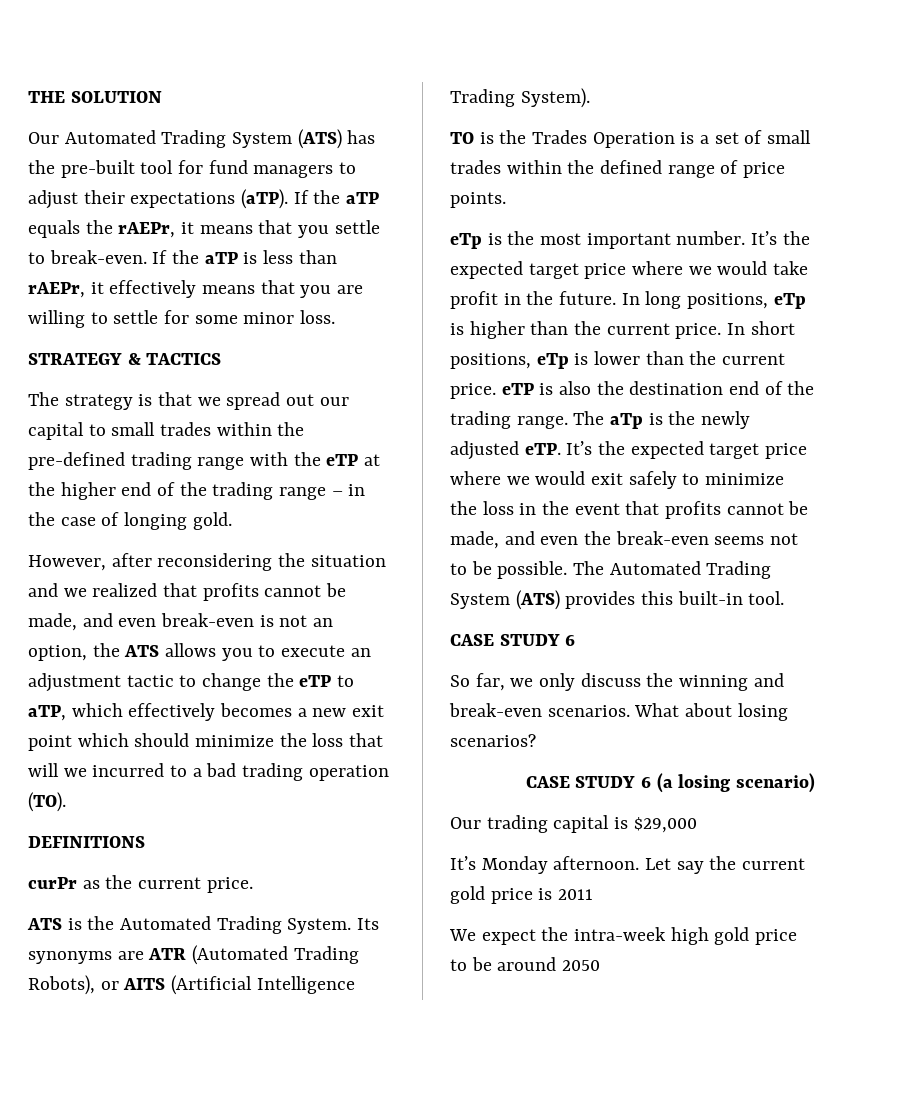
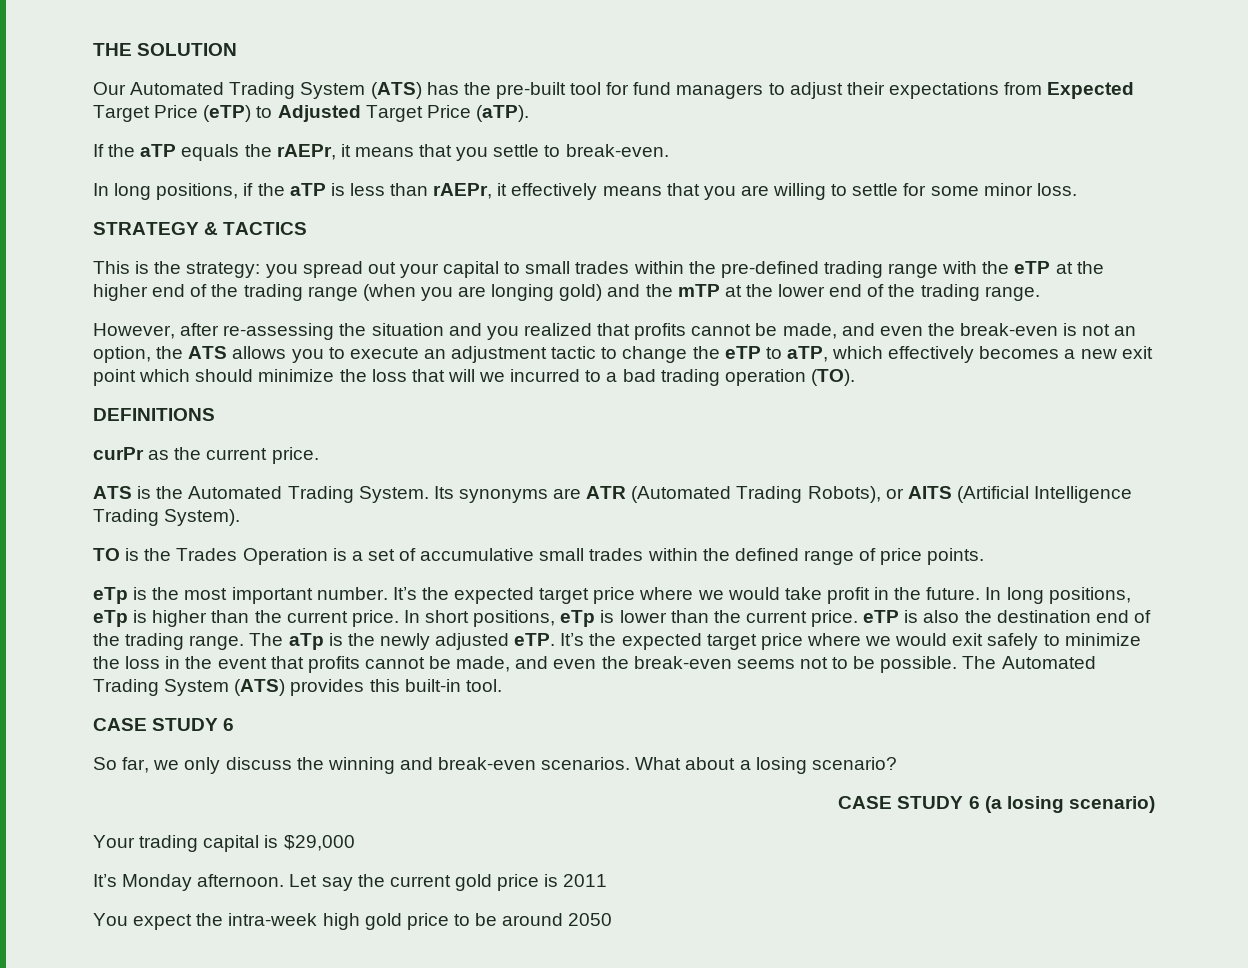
(236, 200) none -> [1004,82,1135,99] [93,105,471,122] from Expected Target Price (eTP) to Adjusted Target Price
(289, 199) none -> (529, 113) //
[152,250,168,264] If -> [93,183,254,200] // In long positions, if
[28,392,221,410] The strategy is that we -> [93,261,298,278] This is the strategy: you
[319,397,349,406] our -> [399,263,439,278] your
[331,484,366,496] [28,512,232,530] – in the case of longing gold. -> [362,284,1040,301] (when you are longing gold) and the mTP at the lower end of the trading range.
[157,553,273,571] reconsidering -> [223,323,335,340] re-assessing
[63,588,87,597] we -> [486,326,519,340] you
(157, 622) none -> [927,323,955,336] the
(763, 137) none -> [420,548,535,561] accumulative
[737,703,788,721] [450,734,536,747] losing scenarios? -> [739,757,897,774] a losing scenario?
[450,817,481,829] Our -> [93,835,135,848] Your
[449,929,476,941] We -> [93,913,128,926] You

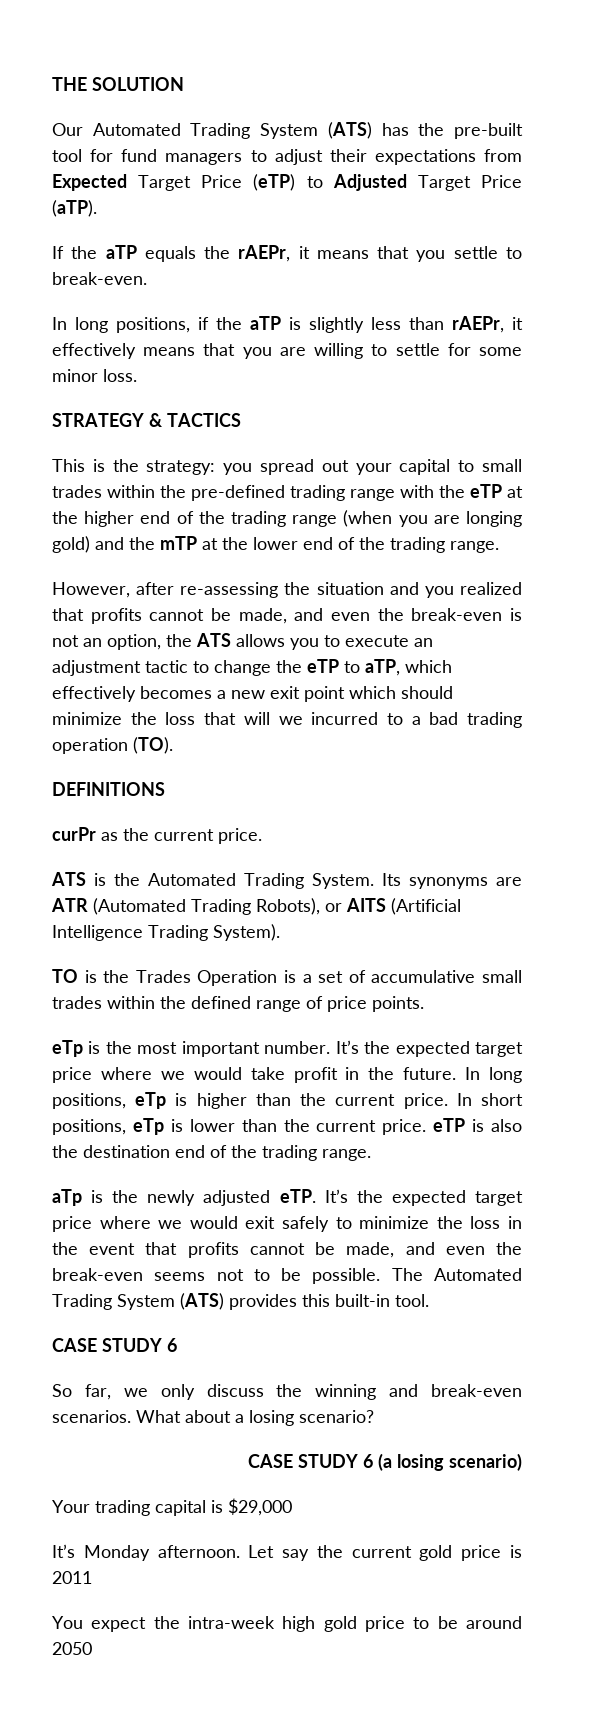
(345, 189) none -> [309,317,364,333] slightly
[249,633,284,646] The -> (371, 1155) //

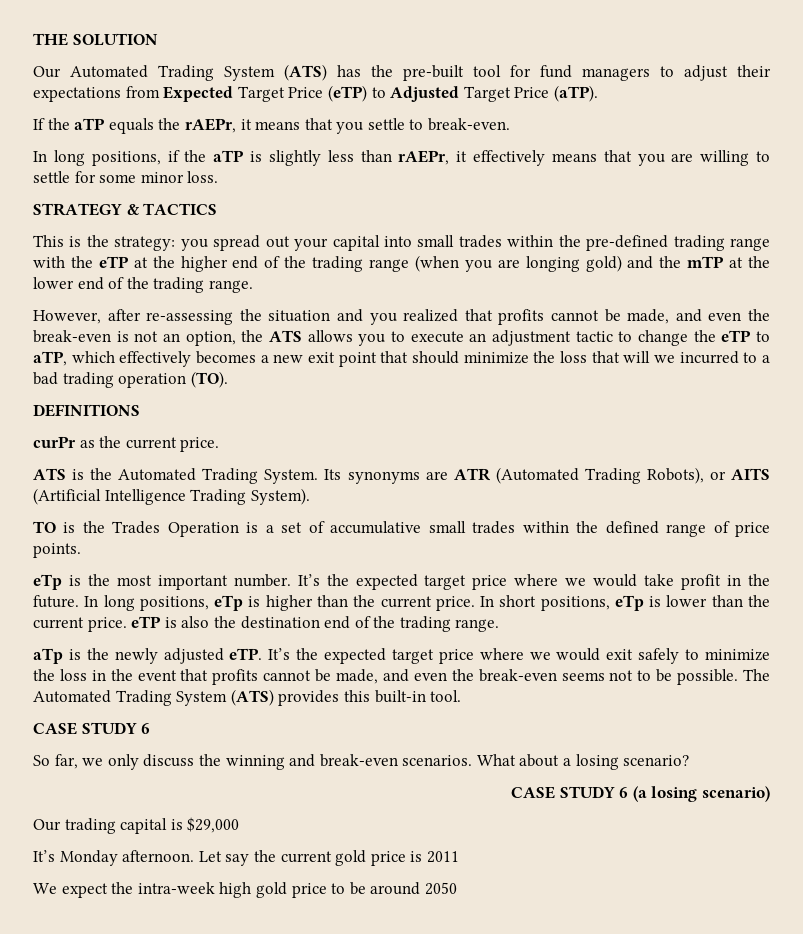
[458,460,475,472] to -> [383,236,412,247] into
[349,686,396,699] which -> [380,351,409,363] that
[52,1500,90,1513] Your -> [33,819,61,831] Our
[52,1616,83,1629] You -> [33,883,57,894] We

